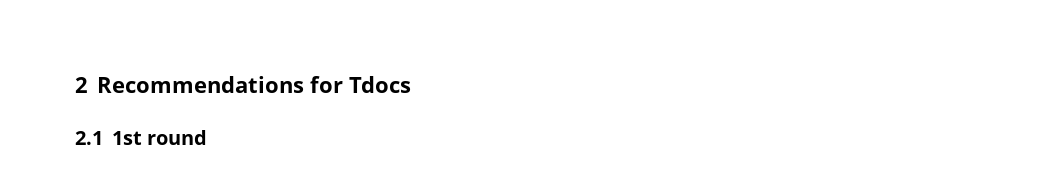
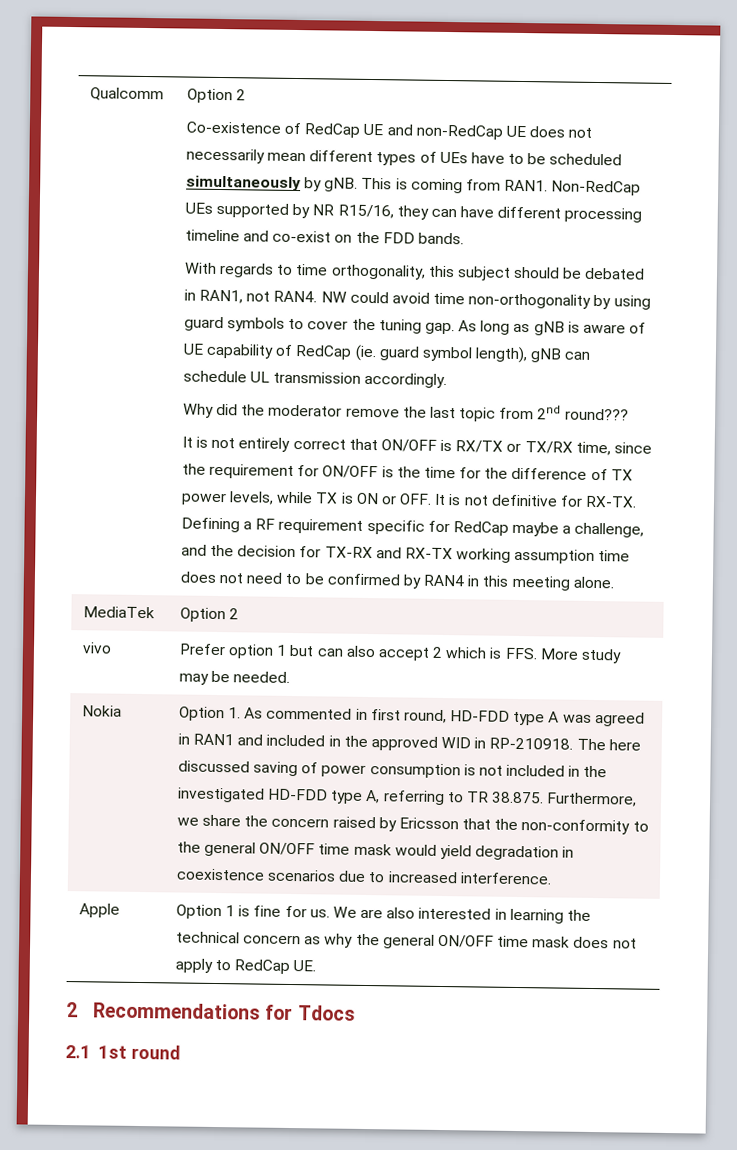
(75, 85) none -> [89,87,164,102] [186,88,246,104] [185,121,593,140] [185,148,623,166] [185,175,642,196] [184,202,643,223] [184,229,464,245] [183,262,646,281] [183,289,651,310] [183,316,647,336] [182,343,591,364] [182,370,448,389] [182,403,629,422] [181,436,653,456] [181,463,633,481] [180,491,638,508] [180,517,645,538] [180,544,631,565] [179,571,614,591] [82,606,155,619] [179,607,239,623] [81,642,112,654] [178,643,623,664] [178,670,291,685] [81,705,122,717] [178,706,645,727] [177,733,641,751] [177,760,608,779] [176,787,638,807] [176,814,649,835] [176,841,575,861] [175,868,552,885] [78,903,120,918] [175,904,592,924] [175,931,637,949] [174,958,317,975] Qualcomm | Option 2 // Co-existence of RedCap UE and non-RedCap UE does not necessarily mean different types of UEs have to be scheduled simultaneously by gNB. This is coming from RAN1. Non-RedCap UEs supported by NR R15/16, they can have different processing timeline and co-exist on the FDD bands. // With regards to time orthogonality, this subject should be debated in RAN1, not RAN4. NW could avoid time non-orthogonality by using guard symbols to cover the tuning gap. As long as gNB is aware of UE capability of RedCap (ie. guard symbol length), gNB can schedule UL transmission accordingly. // Why did the moderator remove the last topic from 2nd round??? // It is not entirely correct that ON/OFF is RX/TX or TX/RX time, since the requirement for ON/OFF is the time for the difference of TX power levels, while TX is ON or OFF. It is not definitive for RX-TX. Defining a RF requirement specific for RedCap maybe a challenge, and the decision for TX-RX and RX-TX working assumption time does not need to be confirmed by RAN4 in this meeting alone. // MediaTek | Option 2 // vivo | Prefer option 1 but can also accept 2 which is FFS. More study may be needed. // Nokia | Option 1. As commented in first round, HD-FDD type A was agreed in RAN1 and included in the approved WID in RP-210918. The here discussed saving of power consumption is not included in the investigated HD-FDD type A, referring to TR 38.875. Furthermore, we share the concern raised by Ericsson that the non-conformity to the general ON/OFF time mask would yield degradation in coexistence scenarios due to increased interference. // Apple | Option 1 is fine for us. We are also interested in learning the technical concern as why the general ON/OFF time mask does not apply to RedCap UE. //

